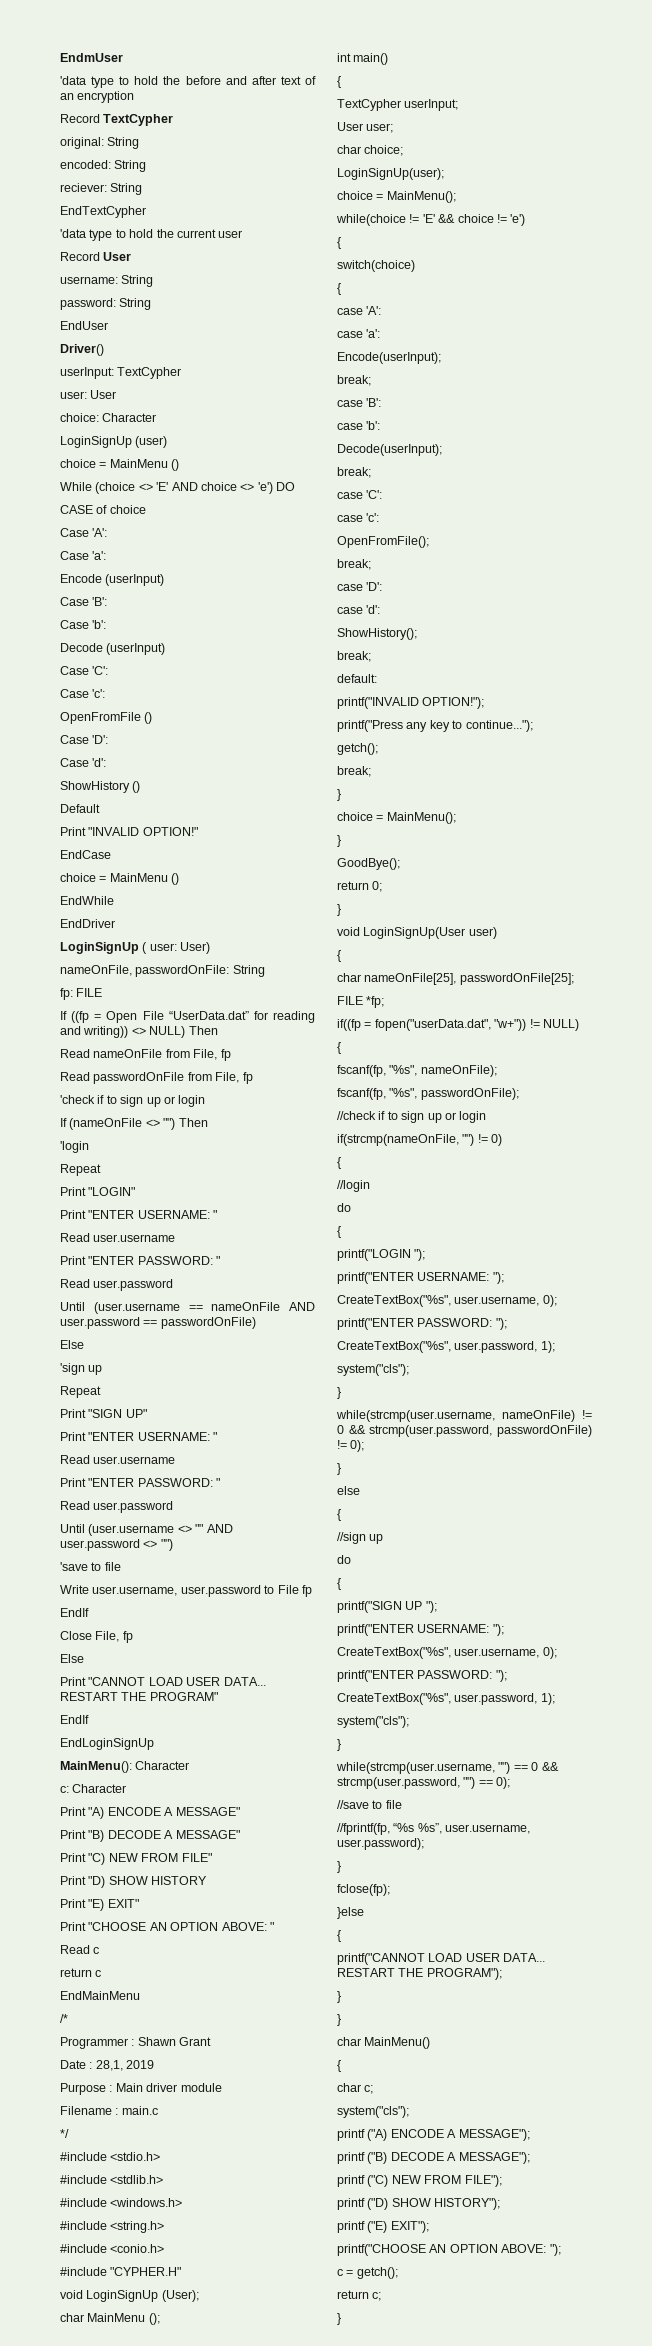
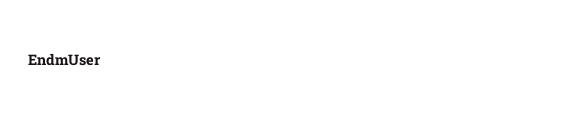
[60,76,316,88] [60,91,135,103] [60,114,174,126] [60,137,140,149] [60,160,147,172] [60,183,143,195] [60,206,146,218] [60,229,243,241] [60,252,132,261] [60,275,154,287] [60,298,152,310] [60,321,108,330] [60,344,104,356] [60,367,182,379] [60,390,117,399] [60,413,157,422] [60,436,168,448] [60,459,180,471] [60,482,295,494] [60,505,146,514] [60,528,108,537] [60,551,107,560] [60,574,165,586] [60,597,108,606] [60,620,107,629] [60,643,166,655] [60,666,109,675] [60,689,106,698] [60,712,153,724] [60,735,109,744] [60,758,107,767] [60,781,141,793] [60,804,100,813] [60,827,198,836] [60,850,111,859] [60,873,180,885] [60,896,114,905] [60,919,115,928] [60,942,211,954] [60,965,265,977] [60,988,103,1000] [60,1011,315,1023] [60,1026,218,1038] [60,1049,231,1061] [60,1072,253,1084] [60,1095,206,1107] [60,1118,208,1130] [60,1141,89,1153] [60,1164,101,1176] [60,1187,136,1196] [60,1210,218,1219] [60,1233,176,1242] [60,1256,221,1265] [60,1279,174,1291] [60,1302,315,1314] [60,1317,256,1329] [60,1340,84,1349] [60,1363,103,1375] [60,1386,101,1398] [60,1409,147,1418] [60,1432,218,1441] [60,1455,176,1464] [60,1478,221,1487] [60,1501,174,1513] [60,1524,233,1536] [60,1539,173,1551] [60,1562,121,1571] [60,1585,312,1597] [60,1608,89,1617] [60,1631,133,1643] [60,1654,84,1663] [60,1677,266,1686] [60,1692,218,1701] [60,1715,89,1724] [60,1738,154,1750] [60,1761,190,1773] [60,1784,127,1793] [60,1807,240,1819] [60,1830,240,1842] [60,1853,212,1865] [60,1876,208,1888] [60,1899,139,1911] [60,1922,274,1931] [60,1945,100,1954] [60,1968,102,1977] [60,1991,140,2000] [60,2014,68,2023] [60,2037,212,2049] [60,2060,155,2071] [60,2083,222,2095] [60,2106,158,2115] [60,2129,69,2138] [60,2152,161,2161] [60,2175,164,2184] [60,2198,183,2207] [60,2221,165,2233] [60,2244,165,2253] [60,2267,182,2276] [60,2290,199,2302] [60,2313,160,2325] [337,53,389,65] [337,76,341,88] [337,99,459,111] [337,122,394,133] [337,145,404,156] [337,168,444,180] [337,191,456,203] [336,214,526,226] [337,237,341,249] [337,260,415,272] [337,283,341,295] [337,306,382,315] [337,329,381,338] [337,352,441,364] [337,375,371,386] [337,398,382,407] [337,421,381,430] [337,444,442,456] [337,467,371,478] [337,490,383,499] [337,513,380,522] [337,536,429,548] [337,559,371,570] [337,582,383,591] [337,605,381,614] [337,628,417,640] [337,651,371,662] [337,674,377,683] [337,697,485,709] [337,720,533,732] [337,743,378,755] [337,766,371,777] [337,789,341,801] [337,812,456,824] [337,835,341,847] [337,858,400,870] [337,881,383,892] [337,904,341,916] [337,927,497,939] [337,950,341,962] [337,973,574,985] [337,996,385,1008] [337,1019,579,1031] [337,1042,341,1054] [337,1065,497,1077] [337,1088,519,1100] [337,1111,487,1123] [337,1134,503,1146] [337,1157,341,1169] [337,1180,370,1192] [337,1203,351,1212] [337,1226,341,1238] [337,1249,426,1261] [337,1272,504,1284] [337,1295,557,1307] [337,1318,507,1330] [337,1341,555,1353] [337,1364,409,1376] [337,1387,341,1399] [336,1410,592,1422] [337,1425,592,1437] [337,1440,365,1452] [337,1463,341,1475] [337,1486,360,1495] [337,1509,341,1521] [337,1532,384,1544] [337,1555,351,1564] [337,1578,341,1590] [337,1601,437,1613] [337,1624,504,1636] [337,1647,557,1659] [337,1670,507,1682] [337,1693,555,1705] [337,1716,409,1728] [337,1739,341,1751] [336,1762,559,1774] [337,1777,511,1789] [337,1800,402,1809] [337,1823,531,1835] [337,1838,424,1850] [337,1861,341,1873] [337,1884,390,1896] [337,1907,364,1919] [337,1930,341,1942] [337,1953,546,1965] [337,1968,502,1980] [337,1991,341,2003] [337,2014,341,2026] [337,2037,431,2049] [337,2060,341,2072] [337,2083,374,2094] [337,2106,409,2118] [337,2129,530,2141] [337,2152,530,2164] [337,2175,502,2187] [337,2198,501,2210] [337,2221,429,2233] [337,2244,561,2256] [337,2267,398,2279] [337,2290,382,2301] [337,2313,341,2325] // 'data type to hold the before and after text of an encryption // Record TextCypher // original: String // encoded: String // reciever: String // EndTextCypher // 'data type to hold the current user // Record User // username: String // password: String // EndUser // Driver() // userInput: TextCypher // user: User // choice: Character // LoginSignUp (user) // choice = MainMenu () // While (choice <> 'E' AND choice <> 'e') DO // CASE of choice // Case 'A': // Case 'a': // Encode (userInput) // Case 'B': // Case 'b': // Decode (userInput) // Case 'C': // Case 'c': // OpenFromFile () // Case 'D': // Case 'd': // ShowHistory () // Default // Print "INVALID OPTION!" // EndCase // choice = MainMenu () // EndWhile // EndDriver // LoginSignUp ( user: User) // nameOnFile, passwordOnFile: String // fp: FILE // If ((fp = Open File “UserData.dat” for reading and writing)) <> NULL) Then // Read nameOnFile from File, fp // Read passwordOnFile from File, fp // 'check if to sign up or login // If (nameOnFile <> "") Then // 'login // Repeat // Print "LOGIN" // Print "ENTER USERNAME: " // Read user.username // Print "ENTER PASSWORD: " // Read user.password // Until (user.username == nameOnFile AND user.password == passwordOnFile) // Else // 'sign up // Repeat // Print "SIGN UP" // Print "ENTER USERNAME: " // Read user.username // Print "ENTER PASSWORD: " // Read user.password // Until (user.username <> "" AND user.password <> "") // 'save to file // Write user.username, user.password to File fp // EndIf // Close File, fp // Else // Print "CANNOT LOAD USER DATA... RESTART THE PROGRAM" // EndIf // EndLoginSignUp // MainMenu(): Character // c: Character // Print "A) ENCODE A MESSAGE" // Print "B) DECODE A MESSAGE" // Print "C) NEW FROM FILE" // Print "D) SHOW HISTORY // Print "E) EXIT" // Print "CHOOSE AN OPTION ABOVE: " // Read c // return c // EndMainMenu // /* // Programmer : Shawn Grant // Date : 28,1, 2019 // Purpose : Main driver module // Filename : main.c // */ // #include <stdio.h> // #include <stdlib.h> // #include <windows.h> // #include <string.h> // #include <conio.h> // #include "CYPHER.H" // void LoginSignUp (User); // char MainMenu (); // int main() // { // TextCypher userInput; // User user; // char choice; // LoginSignUp(user); // choice = MainMenu(); // while(choice != 'E' && choice != 'e') // { // switch(choice) // { // case 'A': // case 'a': // Encode(userInput); // break; // case 'B': // case 'b': // Decode(userInput); // break; // case 'C': // case 'c': // OpenFromFile(); // break; // case 'D': // case 'd': // ShowHistory(); // break; // default: // printf("INVALID OPTION!"); // printf("Press any key to continue..."); // getch(); // break; // } // choice = MainMenu(); // } // GoodBye(); // return 0; // } // void LoginSignUp(User user) // { // char nameOnFile[25], passwordOnFile[25]; // FILE *fp; // if((fp = fopen("userData.dat", "w+")) != NULL) // { // fscanf(fp, "%s", nameOnFile); // fscanf(fp, "%s", passwordOnFile); // //check if to sign up or login // if(strcmp(nameOnFile, "") != 0) // { // //login // do // { // printf("LOGIN "); // printf("ENTER USERNAME: "); // CreateTextBox("%s", user.username, 0); // printf("ENTER PASSWORD: "); // CreateTextBox("%s", user.password, 1); // system("cls"); // } // while(strcmp(user.username, nameOnFile) != 0 && strcmp(user.password, passwordOnFile) != 0); // } // else // { // //sign up // do // { // printf("SIGN UP "); // printf("ENTER USERNAME: "); // CreateTextBox("%s", user.username, 0); // printf("ENTER PASSWORD: "); // CreateTextBox("%s", user.password, 1); // system("cls"); // } // while(strcmp(user.username, "") == 0 && strcmp(user.password, "") == 0); // //save to file // //fprintf(fp, “%s %s”, user.username, user.password); // } // fclose(fp); // }else // { // printf("CANNOT LOAD USER DATA... RESTART THE PROGRAM"); // } // } // char MainMenu() // { // char c; // system("cls"); // printf ("A) ENCODE A MESSAGE"); // printf ("B) DECODE A MESSAGE"); // printf ("C) NEW FROM FILE"); // printf ("D) SHOW HISTORY"); // printf ("E) EXIT"); // printf("CHOOSE AN OPTION ABOVE: "); // c = getch(); // return c; // } -> (101, 59) none

